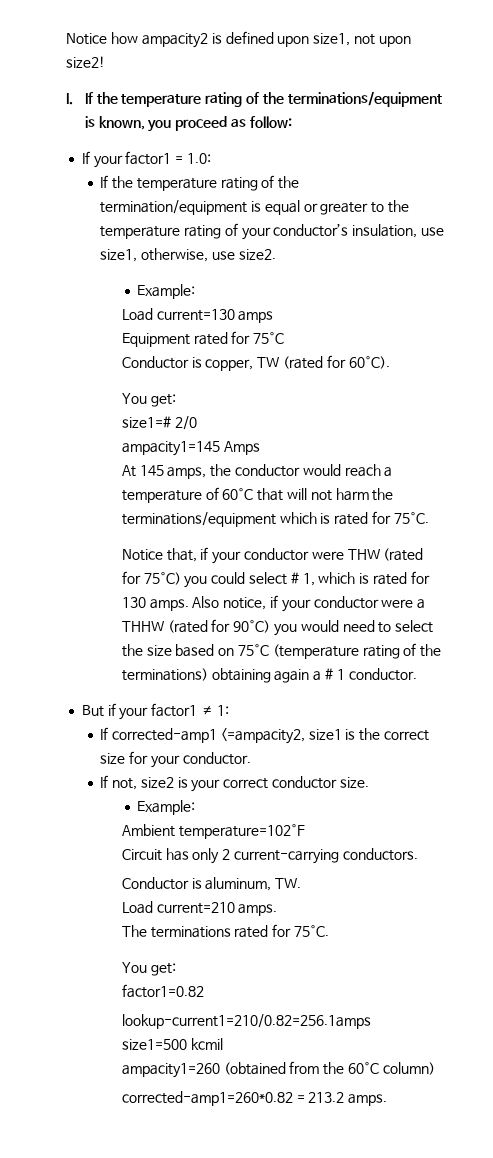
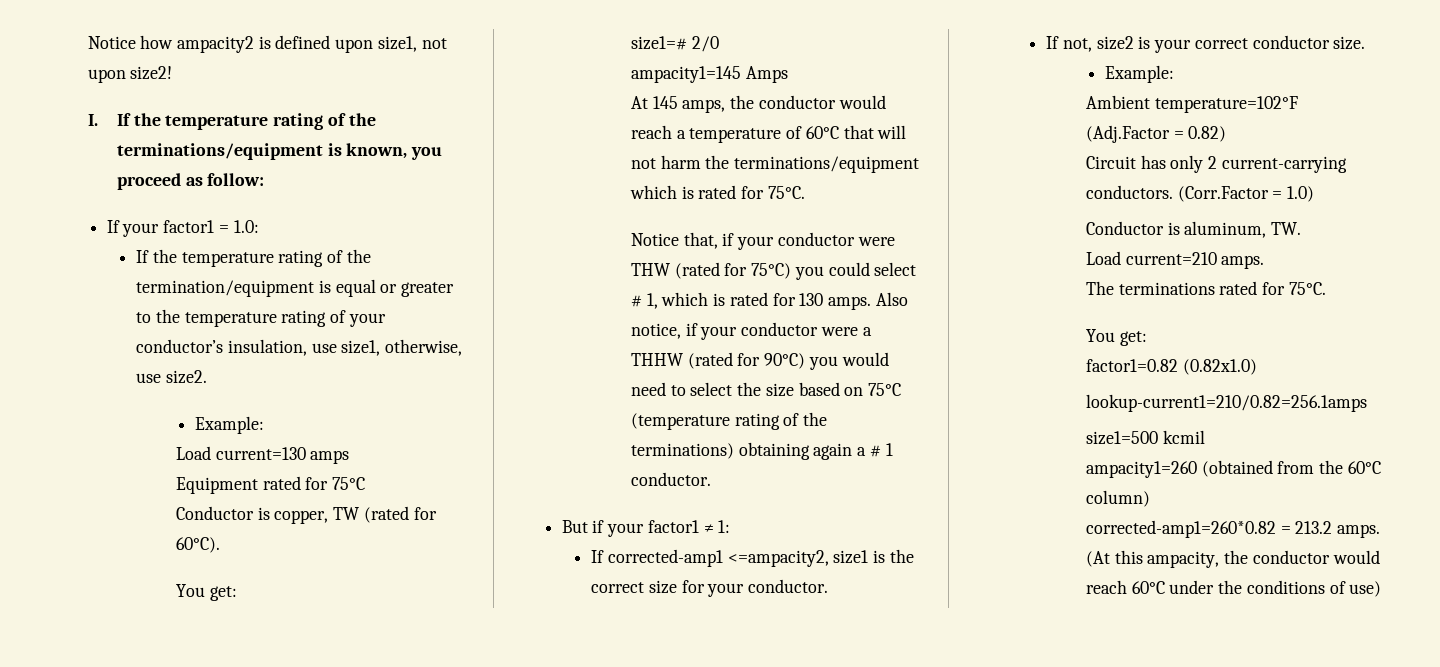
(305, 831) none -> [1085,125,1227,143] (Adj.Factor = 0.82)
(418, 854) none -> [1177,186,1315,202] (Corr.Factor = 1.0)
(204, 991) none -> [1182,359,1257,375] (0.82x1.0)
(388, 1100) none -> [1085,550,1380,568] [1085,580,1382,597] (At this ampacity, the conductor would reach 60°C under the conditions of use)

